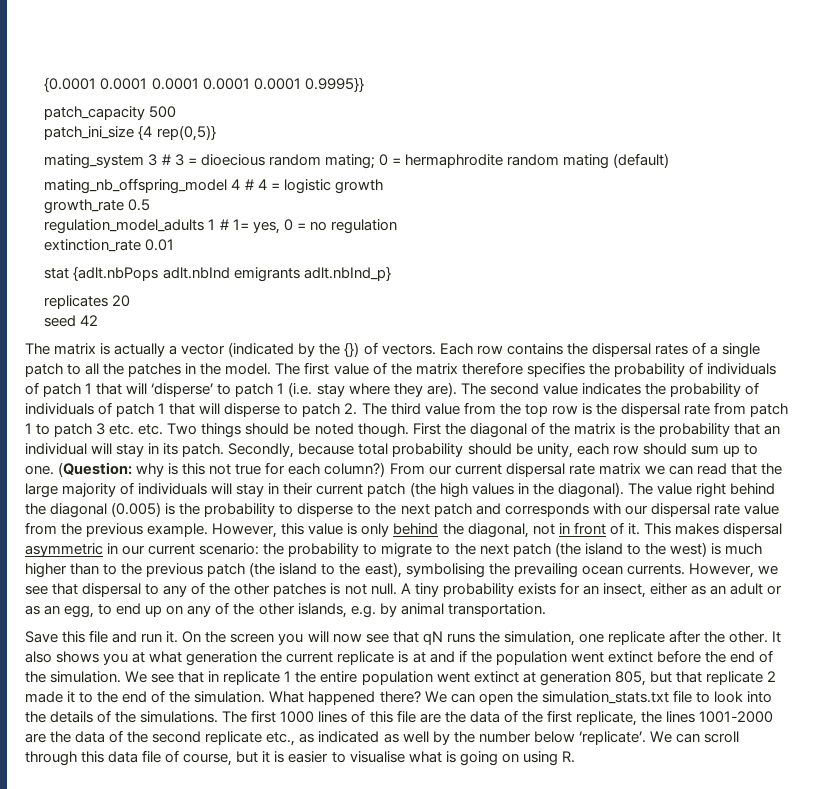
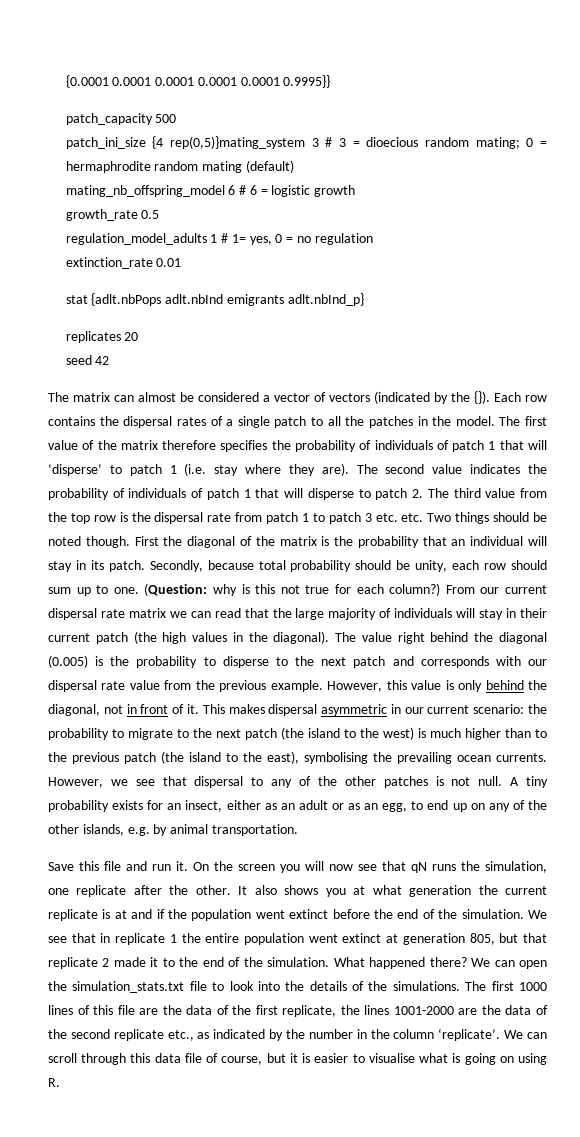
[156,125,216,141] [44,154,145,169] rep(0,5)} // mating_system -> [169,136,305,149] rep(0,5)}mating_system
[231,179,267,190] 4 # 4 -> [228,185,257,195] 6 # 6
[100,342,436,357] is actually a vector (indicated by the {}) of vectors. -> [114,391,490,404] can almost be considered a vector of vectors (indicated by the {}).
[383,731,429,743] as well -> (266, 1034) none
[533,731,575,743] below -> [356,1029,435,1039] in the column

